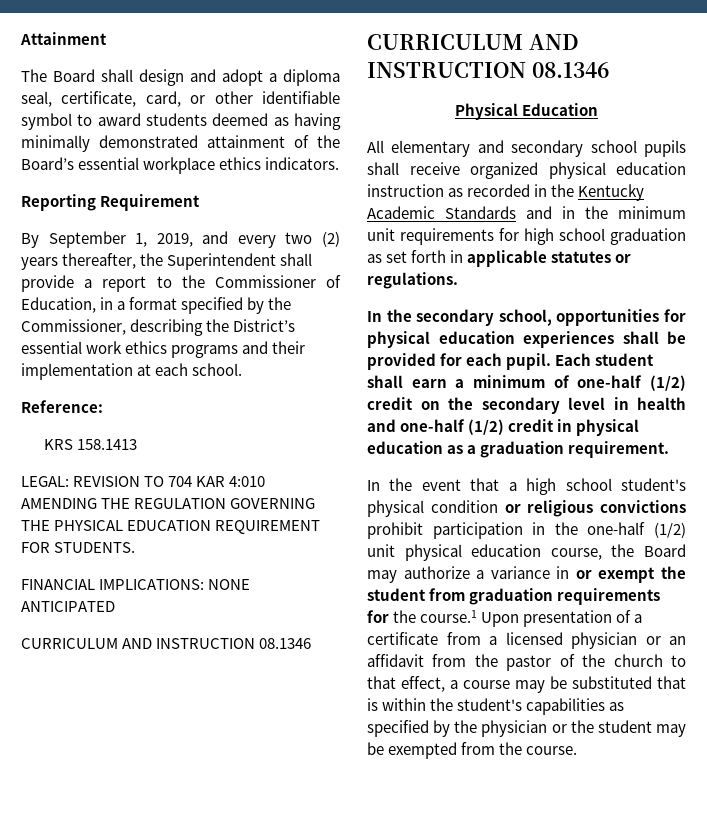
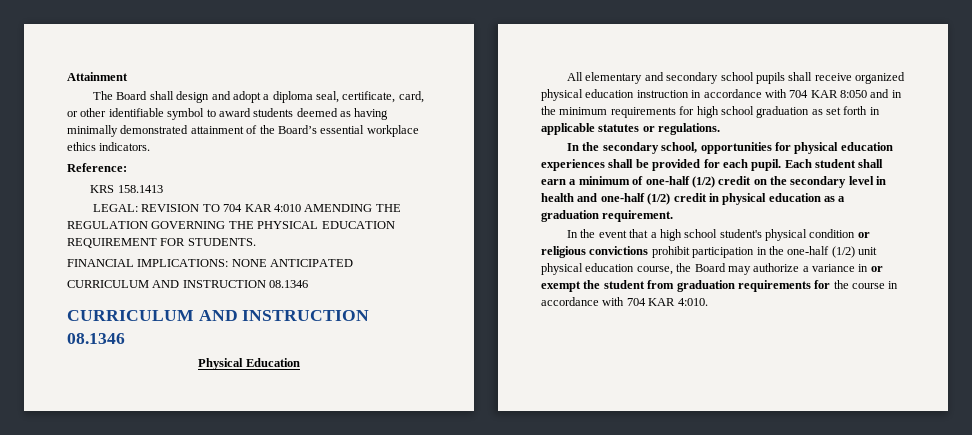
[21,194,201,211] [21,231,340,248] [21,253,313,270] [21,275,341,292] [21,297,292,314] [21,319,296,336] [21,341,306,358] [21,363,243,380] // Reporting Requirement // By September 1, 2019, and every two (2) years thereafter, the Superintendent shall provide a report to the Commissioner of Education, in a format specified by the Commissioner, describing the District’s essential work ethics programs and their implementation at each school. -> (151, 146) none
[448,184,645,201] [367,206,516,219] as recorded in the Kentucky Academic Standards -> [691,89,867,98] in accordance with 704 KAR 8:050
[367,228,395,241] unit -> (608, 111) none
[420,610,643,627] [367,632,686,649] [367,654,686,671] [367,676,686,693] [367,698,625,715] [367,720,686,737] [367,742,578,759] course.1 Upon presentation of a certificate from a licensed physician or an affidavit from the pastor of the church to that effect, a course may be substituted that is within the student's capabilities as specified by the physician or the student may be exempted from the course. -> [852,281,899,289] [541,297,708,306] course in accordance with 704 KAR 4:010.

